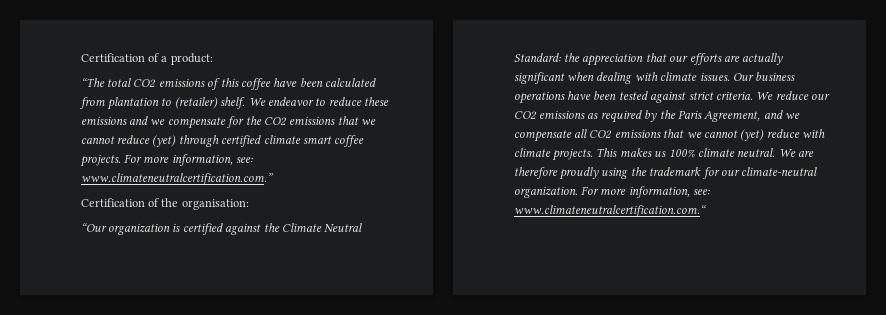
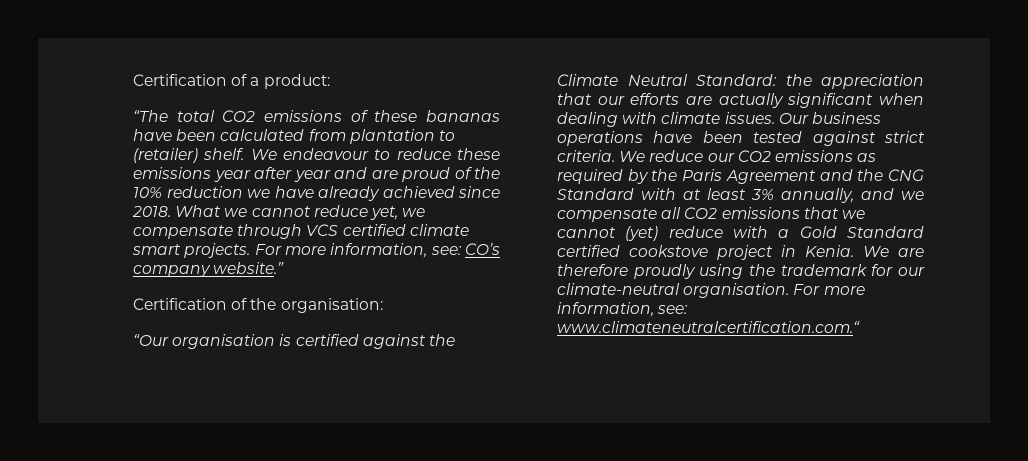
[220,78,271,90] this coffee -> [374,110,500,122] these bananas
[267,97,314,106] endeavor -> [283,148,370,160] endeavour
[129,116,377,129] [80,135,219,147] and we compensate for the CO2 emissions that we cannot reduce (yet) through -> [213,167,500,182] [133,186,500,201] [132,205,426,220] [133,224,339,239] year after year and are proud of the 10% reduction we have already achieved since 2018. What we cannot reduce yet, we compensate through VCS
[334,135,365,147] coffee -> (182, 249) none
[80,173,273,185] www.climateneutralcertification.com.” -> [465,243,500,255] [133,262,285,277] CO’s company website.”
[108,223,171,235] organization -> [172,334,276,349] organisation
[704,111,761,122] Agreement, -> [725,169,924,184] [557,188,855,203] Agreement and the CNG Standard with at least 3% annually,
[513,148,776,161] climate projects. This makes us 100% climate neutral. -> [778,226,924,238] [557,245,855,260] a Gold Standard certified cookstove project in Kenia.
[513,186,578,198] organization. -> [683,283,790,298] organisation.

